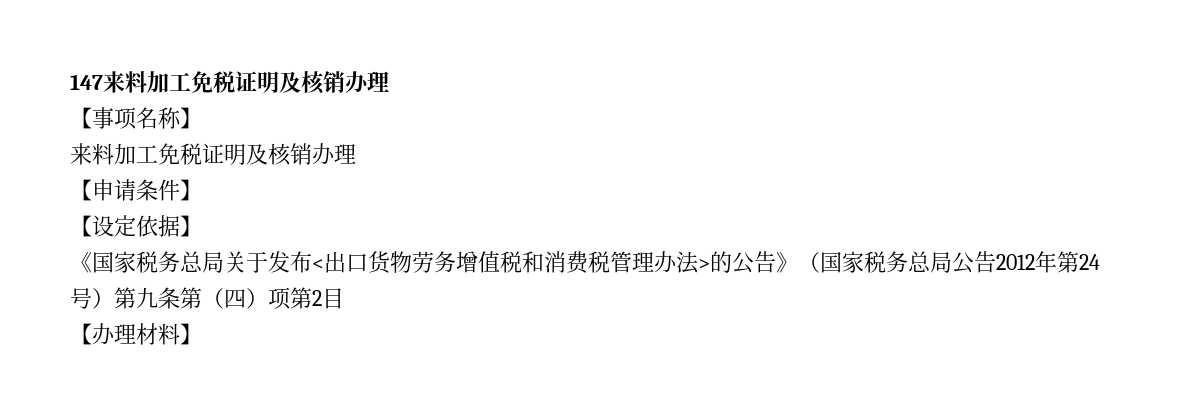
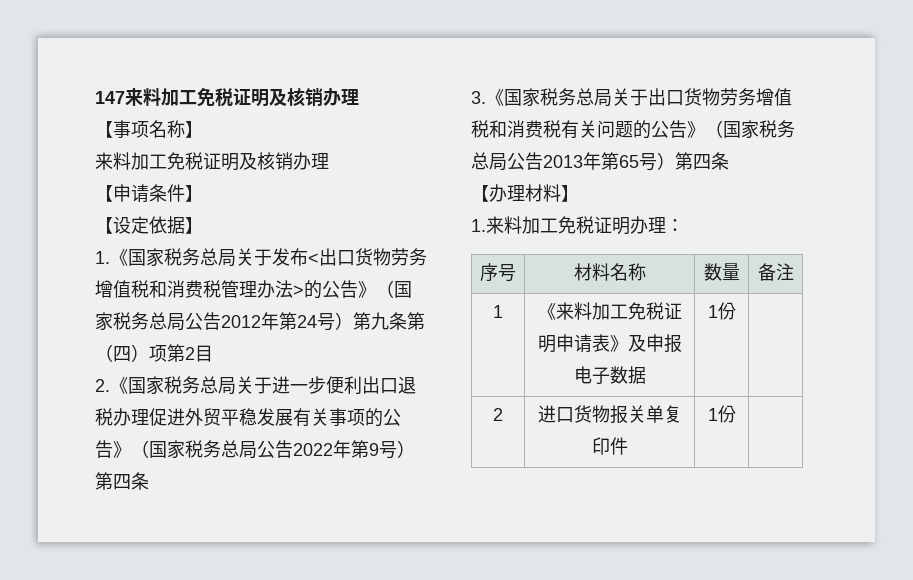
(202, 226) none -> [95,251,110,264] 1.
[70,323,202,345] 【办理材料】 -> [95,376,416,395] [95,408,401,427] [95,440,415,459] [95,472,149,490] [471,88,792,107] [471,120,795,139] [471,152,729,171] [471,184,579,202] [471,216,684,235] [480,263,516,282] [573,263,646,281] [703,263,740,281] [757,263,794,281] [493,305,503,318] [537,302,682,320] [537,334,682,353] [573,366,646,385] [707,302,736,320] [493,408,503,421] [537,405,682,424] [591,437,628,455] [707,405,736,423] 2.《国家税务总局关于进一步便利出口退税办理促进外贸平稳发展有关事项的公告》（国家税务总局公告2022年第9号）第四条 // 3.《国家税务总局关于出口货物劳务增值税和消费税有关问题的公告》（国家税务总局公告2013年第65号）第四条 // 【办理材料】 // 1.来料加工免税证明办理： // 序号 | 材料名称 | 数量 | 备注 // 1 | 《来料加工免税证明申请表》及申报电子数据 | 1份 | // 2 | 进口货物报关单复印件 | 1份 |

